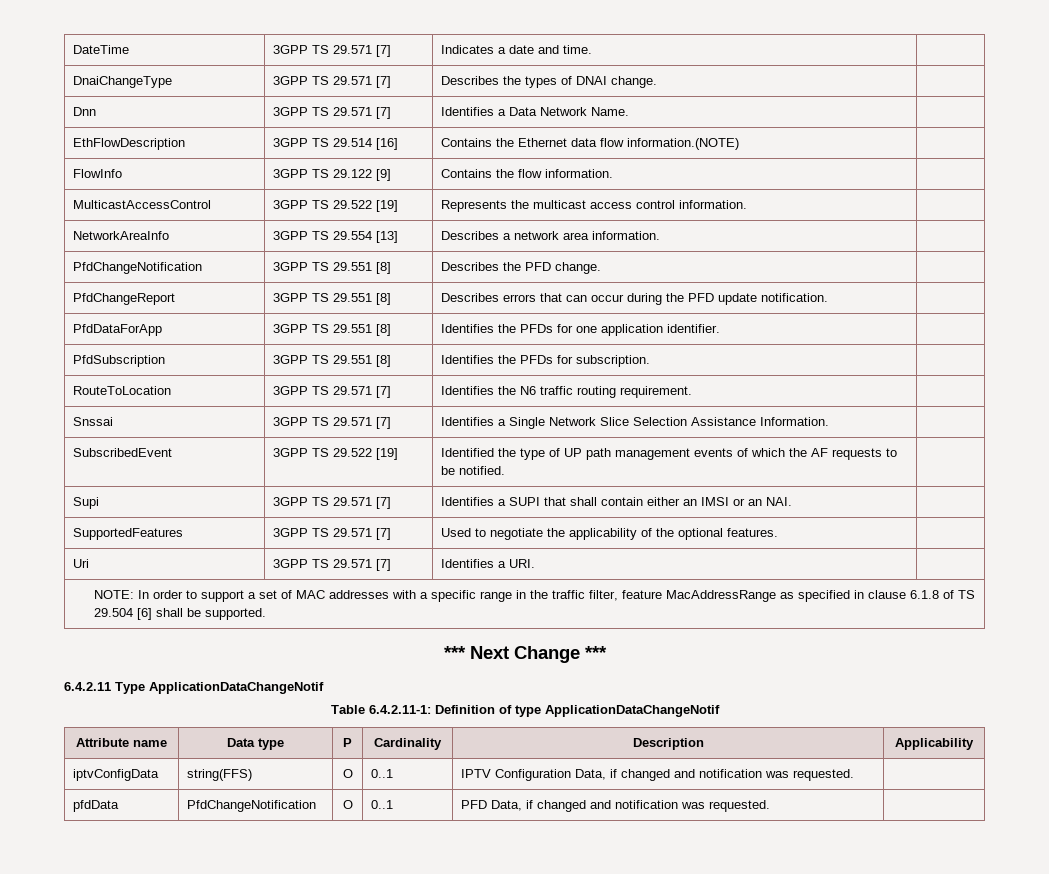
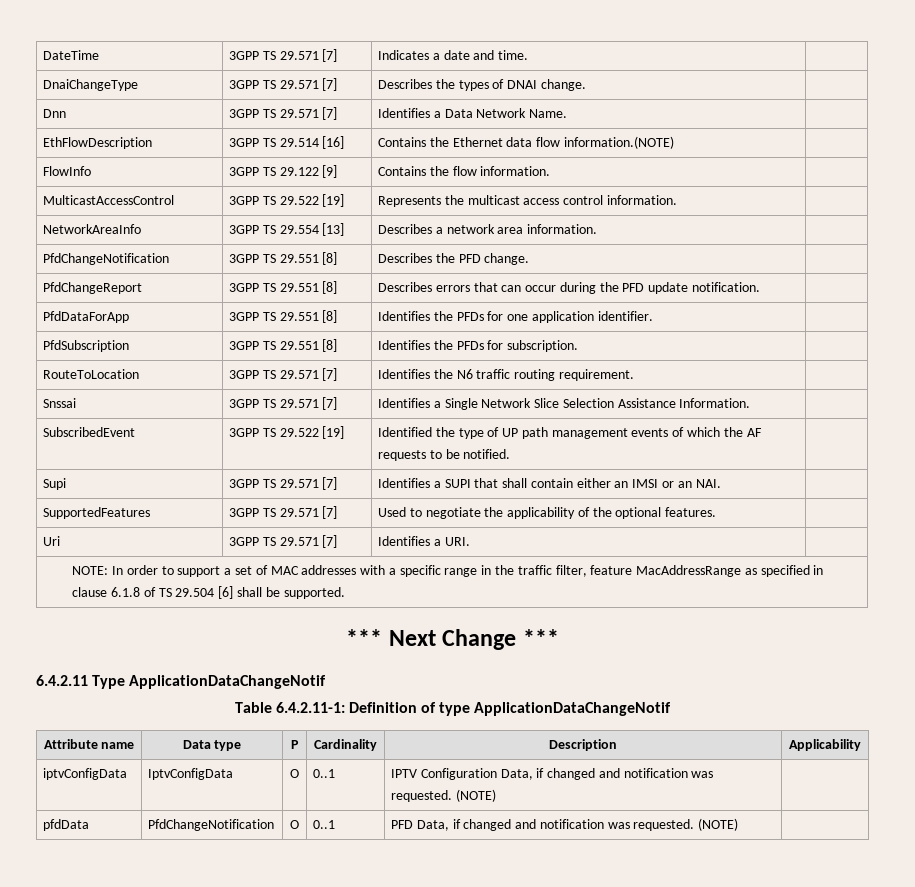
[187,769,253,781] string(FFS) -> [147,768,233,780] IptvConfigData
(855, 775) none -> [455,789,496,802] (NOTE)
(771, 806) none -> [698,818,739,831] (NOTE)

